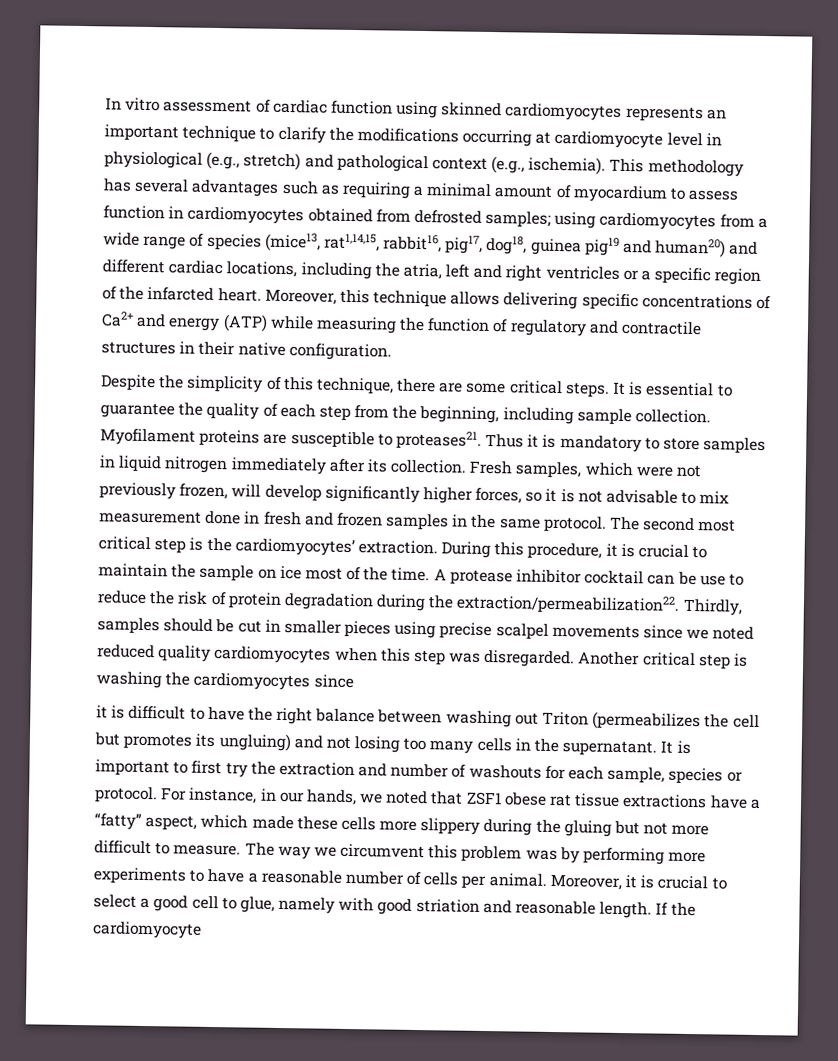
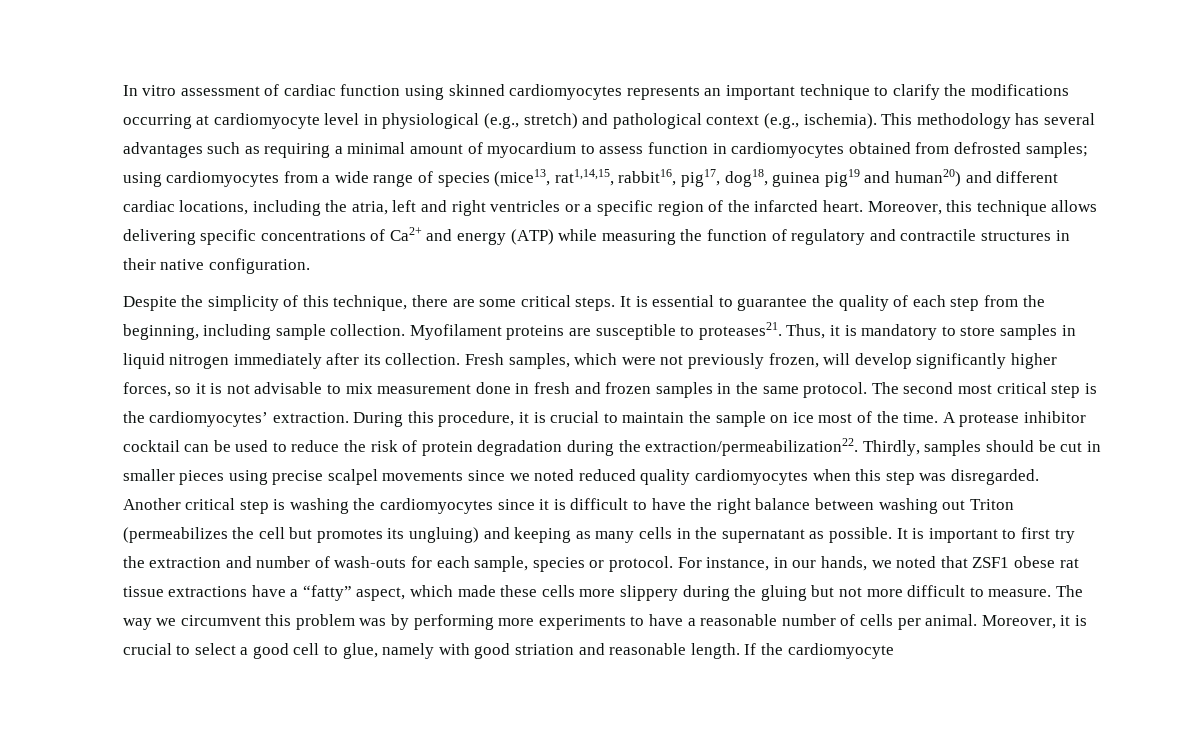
[485,433,525,448] Thus -> [786,324,826,339] Thus,
[699,575,726,586] use -> [235,440,269,452] used
(354, 681) // -> (535, 504) none
[325,736,427,753] not losing too -> [514,527,591,543] keeping as
[562,740,658,757] supernatant. -> [721,527,892,543] supernatant as possible.
[468,764,542,779] washouts -> [334,556,407,568] wash-outs

